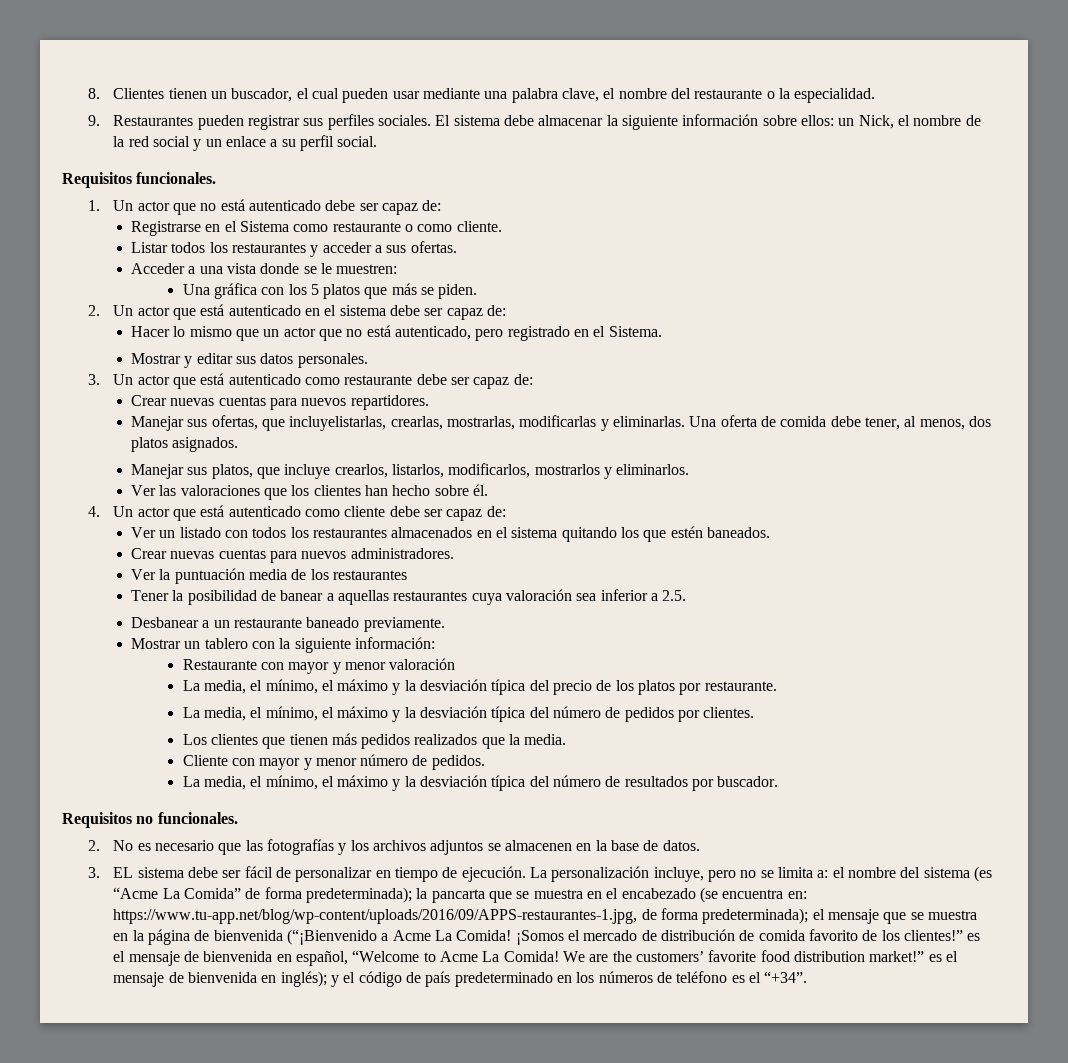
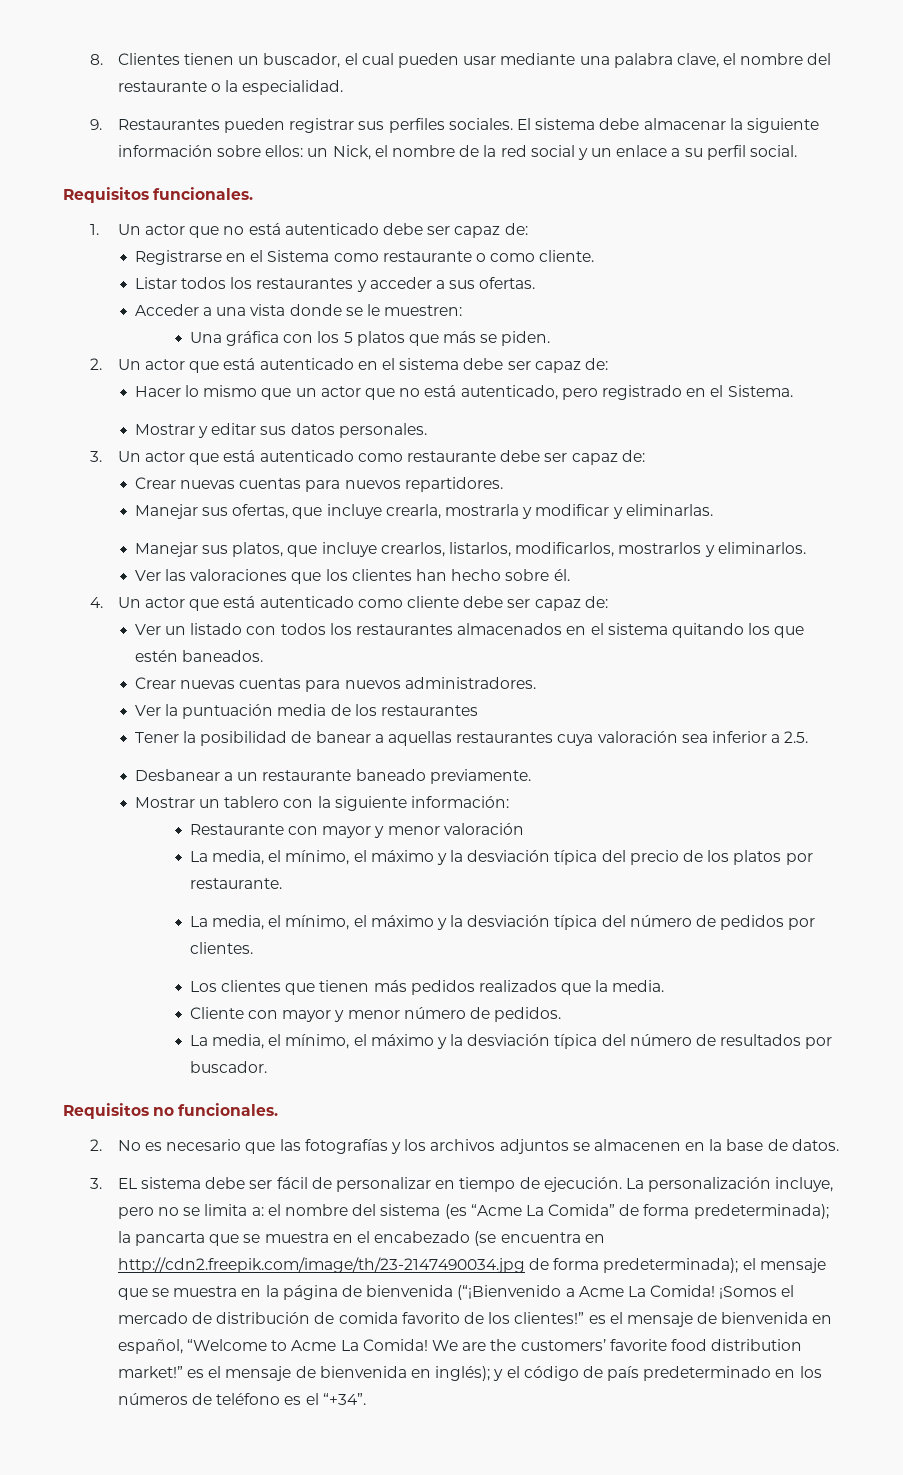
[289,415,991,431] [131,437,239,452] incluyelistarlas, crearlas, mostrarlas, modificarlas y eliminarlas. Una oferta de comida debe tener, al menos, dos platos asignados. -> [326,504,713,519] incluye crearla, mostrarla y modificar y eliminarlas.
[787,891,807,899] [113,909,638,924] en: https://www.tu-app.net/blog/wp-content/uploads/2016/09/APPS-restaurantes-1.jpg, -> [584,1234,605,1243] [117,1257,525,1273] en http://cdn2.freepik.com/image/th/23-2147490034.jpg

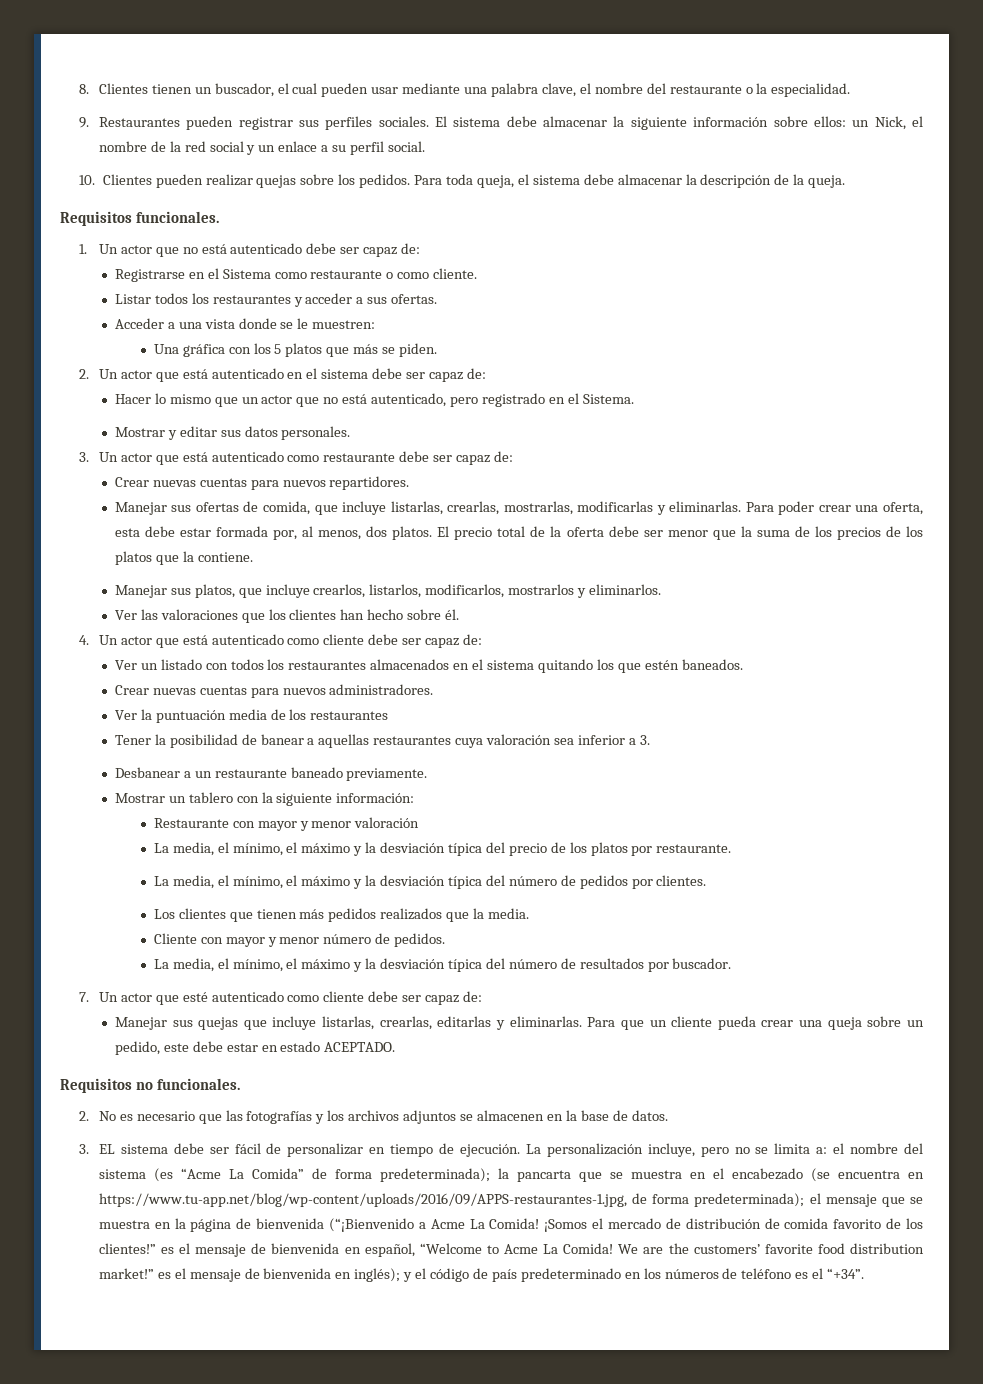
(798, 151) none -> [79,174,846,188] // 10. Clientes pueden realizar quejas sobre los pedidos. Para toda queja, el sistema debe almacenar la descripción de la queja.
[232,504,713,519] ofertas, que incluye crearla, mostrarla y modificar y eliminarlas. -> [195,501,924,515] [114,526,924,540] [114,551,253,565] ofertas de comida, que incluye listarlas, crearlas, mostrarlas, modificarlas y eliminarlas. Para poder crear una oferta, esta debe estar formada por, al menos, dos platos. El precio total de la oferta debe ser menor que la suma de los precios de los platos que la contiene.
[784,731,809,743] 2.5. -> [639,735,650,745] 3.
(267, 1067) none -> [79,991,483,1005] [114,1016,925,1030] [114,1041,396,1055] // 7. Un actor que esté autenticado como cliente debe ser capaz de: // Manejar sus quejas que incluye listarlas, crearlas, editarlas y eliminarlas. Para que un cliente pueda crear una queja sobre un pedido, este debe estar en estado ACEPTADO.
[117,1257,525,1273] http://cdn2.freepik.com/image/th/23-2147490034.jpg -> [98,1193,627,1207] https://www.tu-app.net/blog/wp-content/uploads/2016/09/APPS-restaurantes-1.jpg,

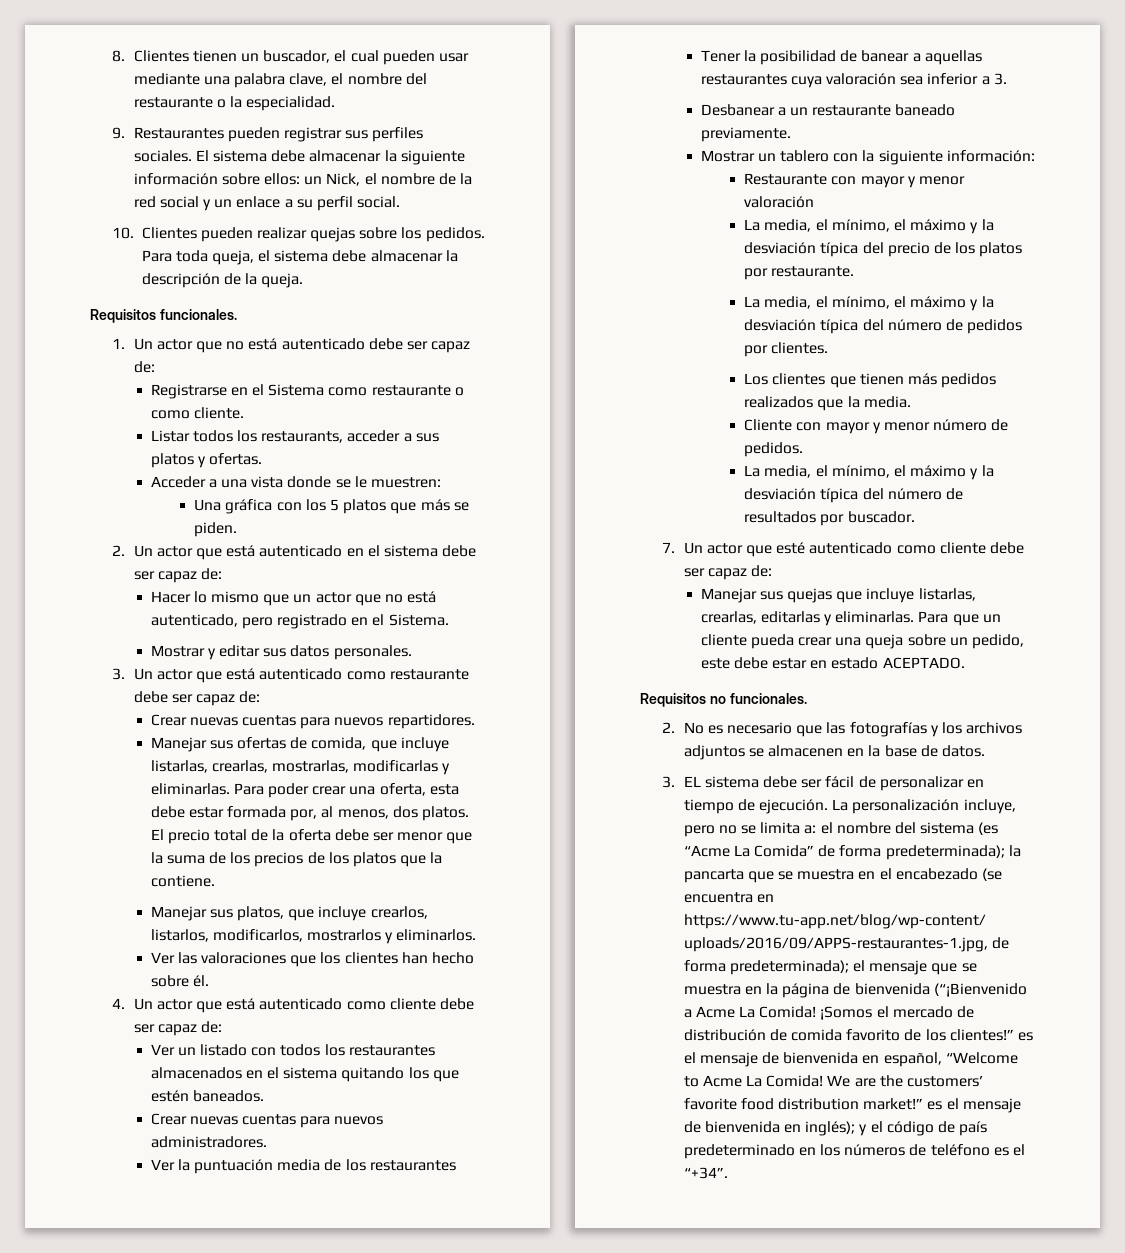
[212,295,303,307] restaurantes y -> [261,431,344,443] restaurants,
(388, 300) none -> [150,453,206,468] platos y

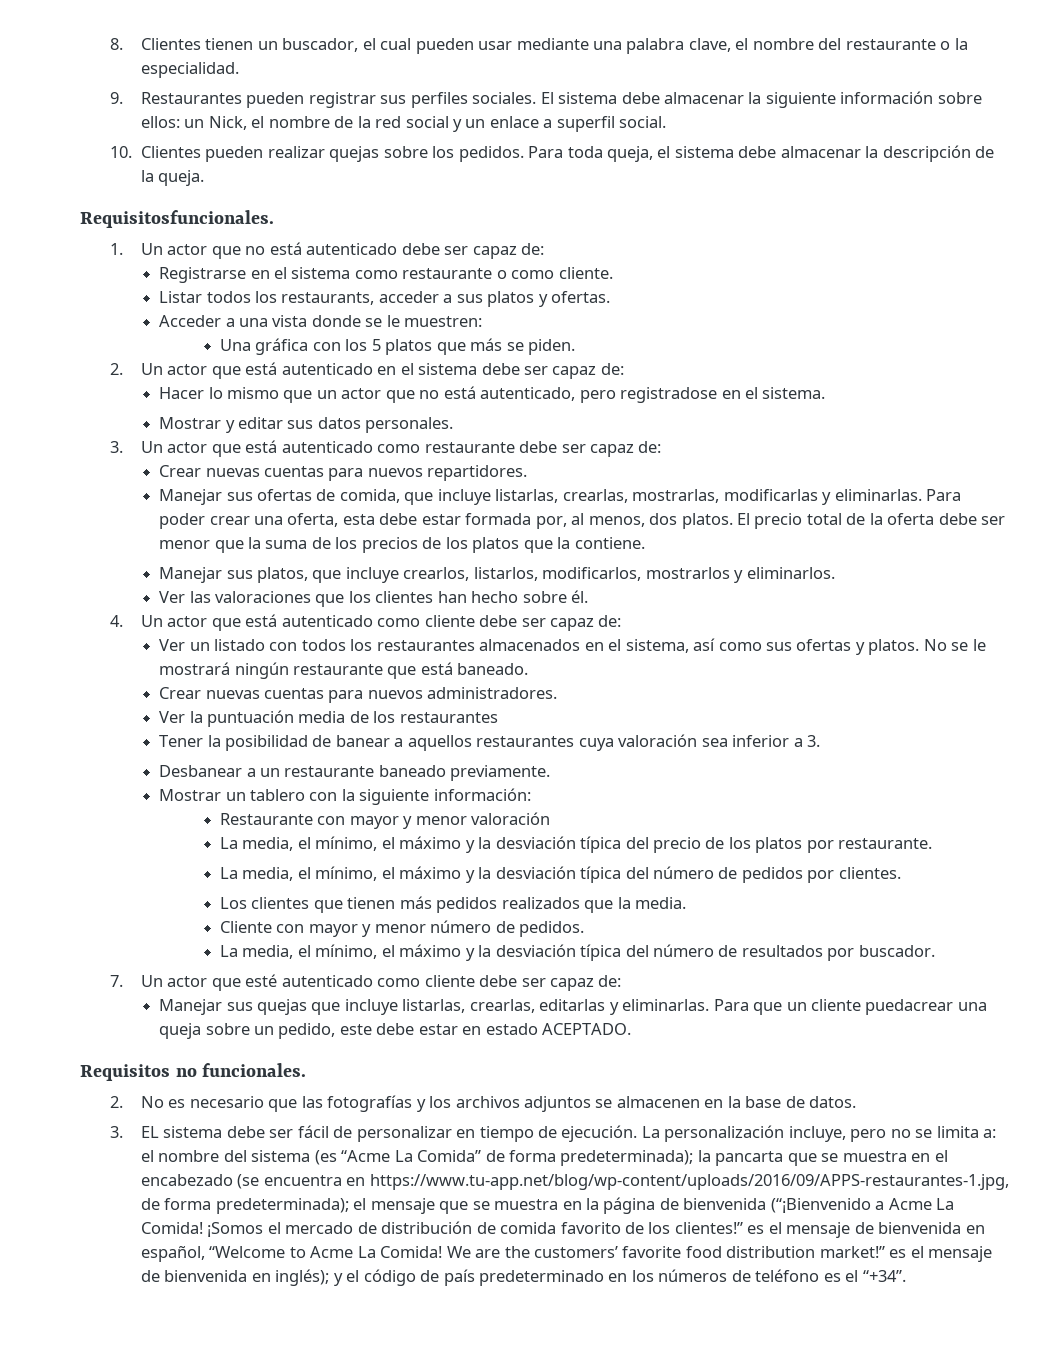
[296,196,353,211] su perfil -> [556,116,615,132] superfil
[90,309,237,323] Requisitos funcionales. -> [80,210,274,228] Requisitosfuncionales.
[268,384,325,396] Sistema -> [291,267,351,279] sistema
[277,614,449,629] registrado en el Sistema. -> [620,387,826,403] registradose en el sistema.
[283,1067,459,1082] [150,1090,264,1102] sistema quitando los que estén baneados. -> [625,638,986,655] [159,662,529,679] sistema, así como sus ofertas y platos. No se le mostrará ningún restaurante que está baneado.
[924,50,982,65] aquellas -> [407,735,472,751] aquellos
[750,634,833,649] pueda crear -> [865,999,954,1015] puedacrear

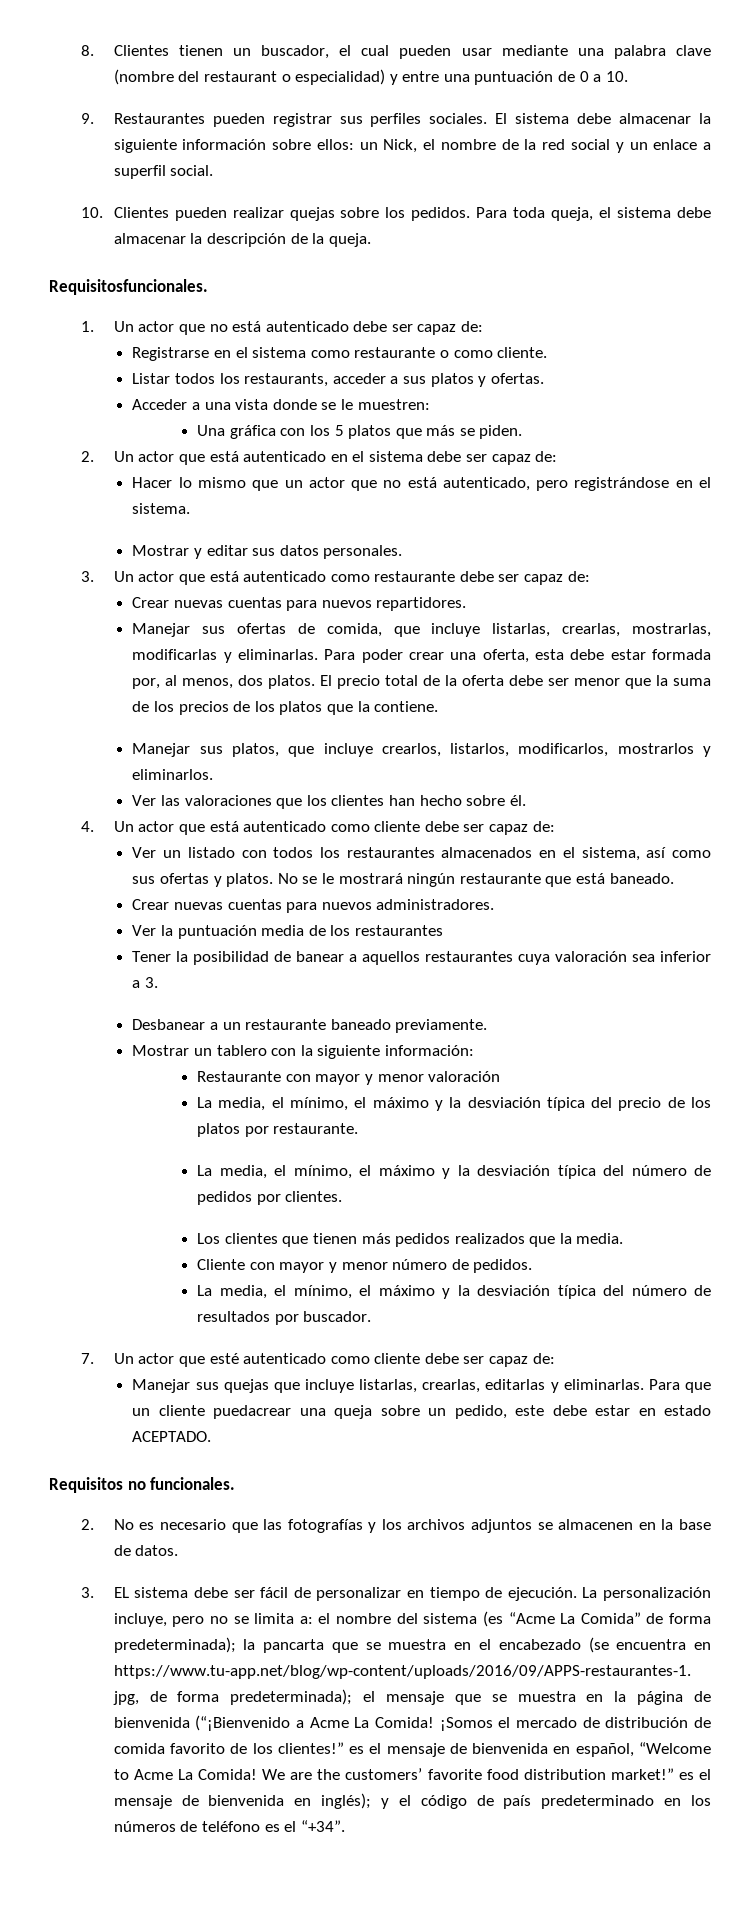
[688,38,968,52] [140,62,239,78] clave, el nombre del restaurante o la especialidad. -> [675,45,711,56] [113,69,628,85] clave (nombre del restaurant o especialidad) y entre una puntuación de 0 a 10.
[620,387,718,403] registradose -> [574,477,670,491] registrándose

